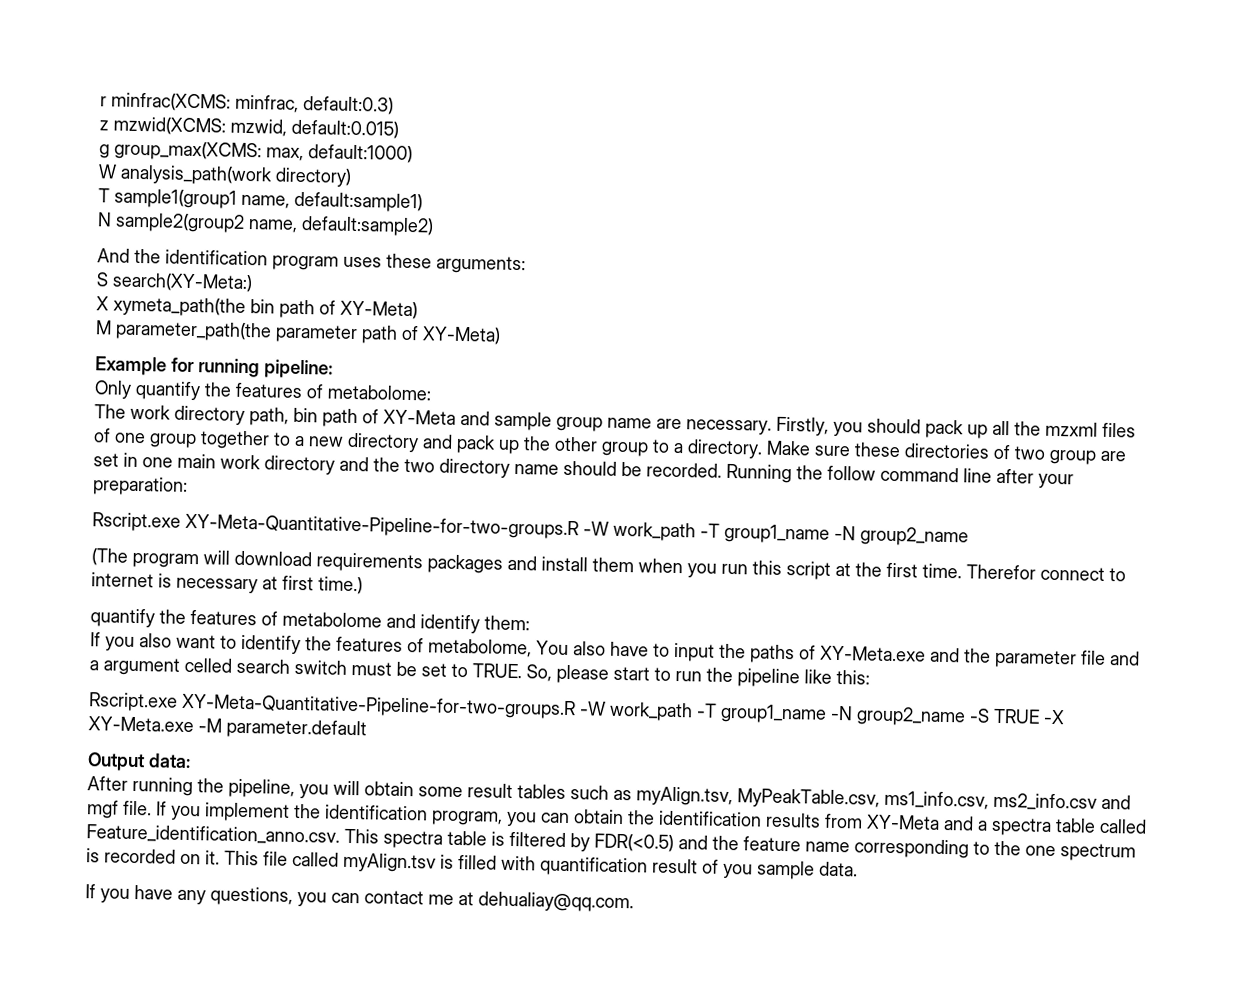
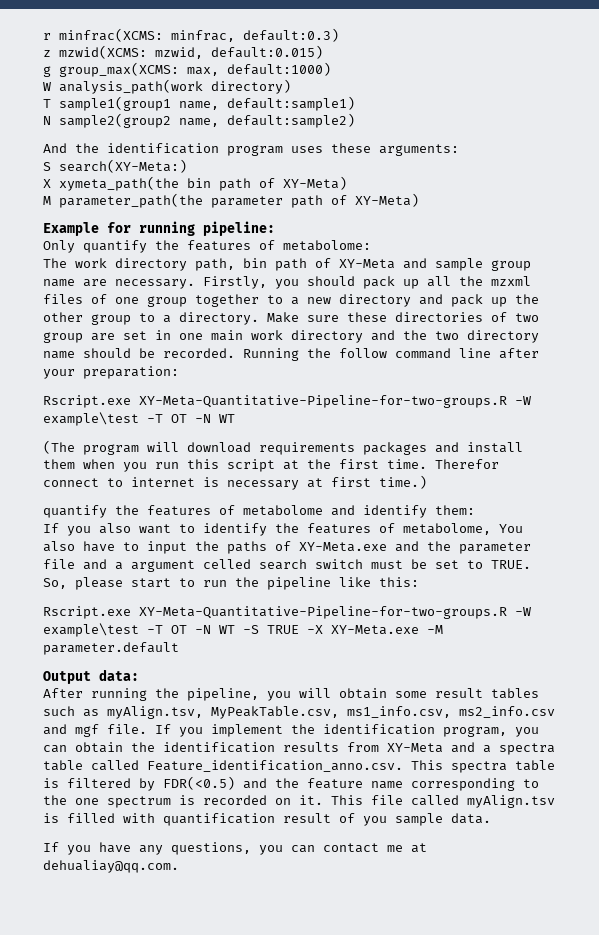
[613,521,969,547] work_path -T group1_name -N group2_name -> [43,412,235,426] example\test -T OT -N WT
[609,701,966,727] work_path -T group1_name -N group2_name -> [43,623,235,637] example\test -T OT -N WT

